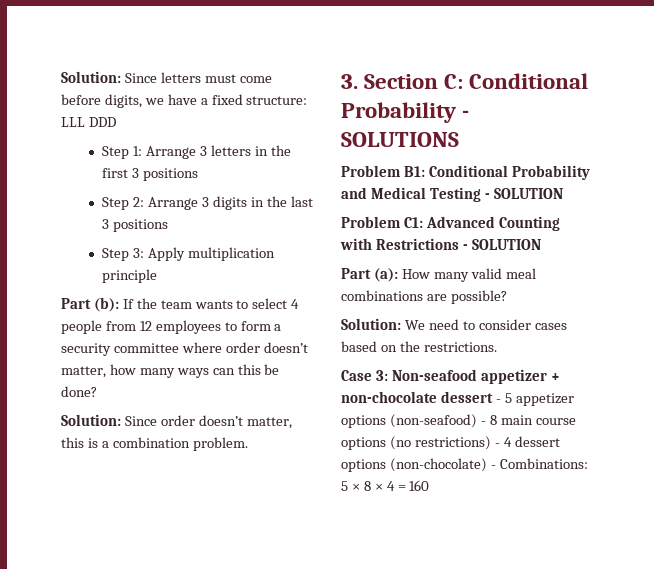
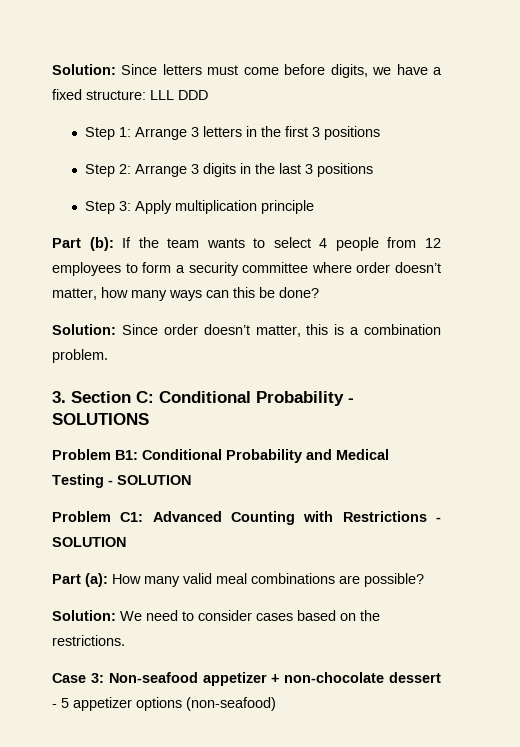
[480,415,576,425] [341,436,560,450] [341,458,588,472] [341,480,430,491] - 8 main course options (no restrictions) - 4 dessert options (non-chocolate) - Combinations: 5 × 8 × 4 = 160 -> (276, 704) none

